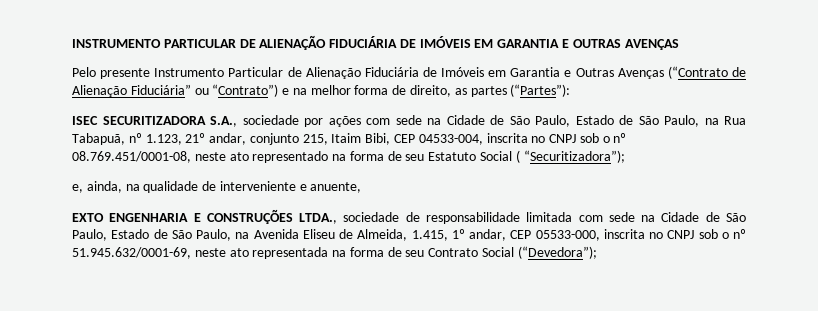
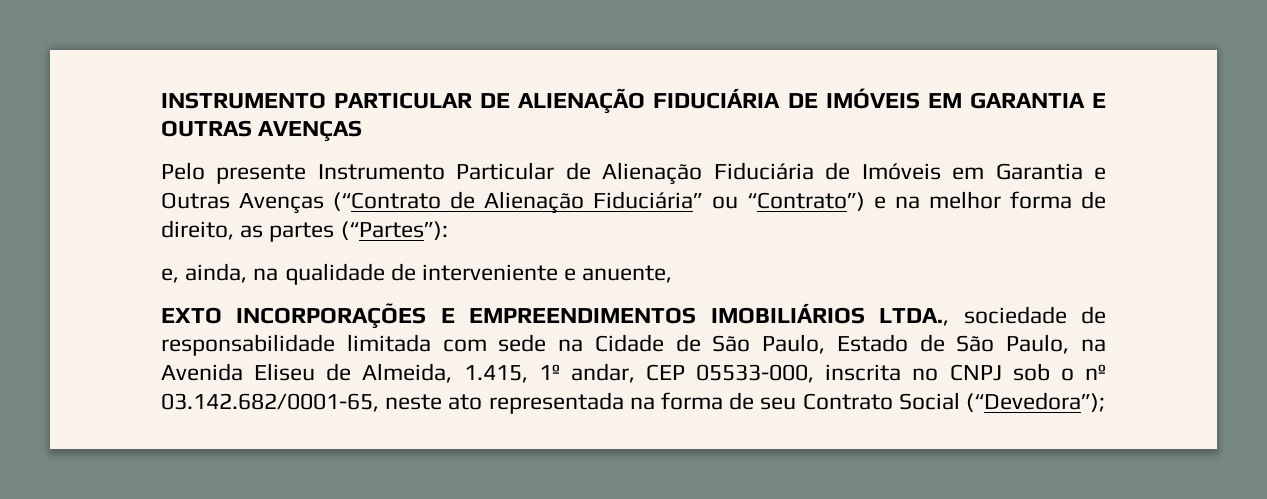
[72,115,746,127] [72,133,627,145] [72,150,625,163] // ISEC SECURITIZADORA S.A., sociedade por ações com sede na Cidade de São Paulo, Estado de São Paulo, na Rua Tabapuã, nº 1.123, 21º andar, conjunto 215, Itaim Bibi, CEP 04533-004, inscrita no CNPJ sob o nº 08.769.451/0001-08, neste ato representado na forma de seu Estatuto Social ( “Securitizadora”); -> (448, 230) none
[109,209,293,224] ENGENHARIA E CONSTRUÇÕES -> [236,303,865,329] INCORPORAÇÕES E EMPREENDIMENTOS IMOBILIÁRIOS
[72,247,191,259] 51.945.632/0001-69, -> [161,393,379,412] 03.142.682/0001-65,

